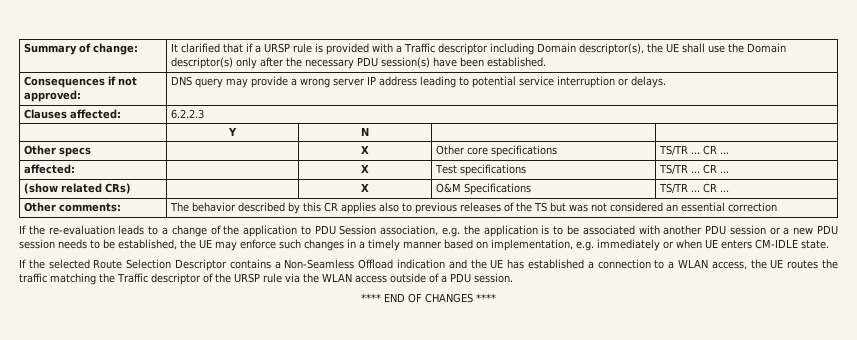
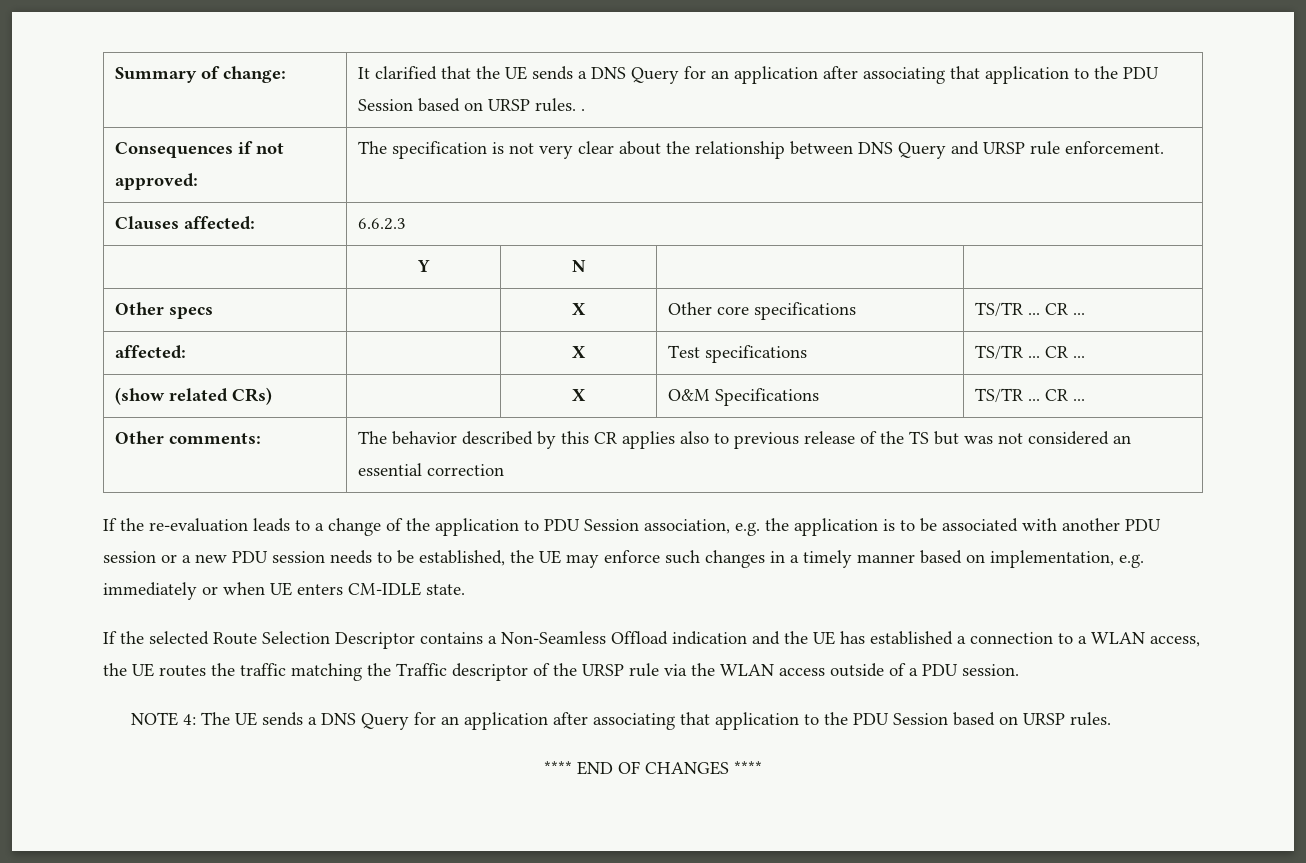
[246,43,787,55] [171,57,547,69] [24,76,138,88] [24,90,82,102] [171,76,667,88] if a URSP rule is provided with a Traffic descriptor including Domain descriptor(s), the UE shall use the Domain descriptor(s) only after the necessary PDU session(s) have been established. // Consequences if not approved: | DNS query may provide a wrong server IP address leading to potential service interruption or delays. -> [475,66,1159,84] [357,98,585,112] [114,141,284,158] [114,173,198,190] [357,141,1164,159] the UE sends a DNS Query for an application after associating that application to the PDU Session based on URSP rules. . // Consequences if not approved: | The specification is not very clear about the relationship between DNS Query and URSP rule enforcement.
[171,109,205,119] 6.2.2.3 -> [357,218,406,230] 6.6.2.3
[460,202,502,212] releases -> [803,431,855,444] release
(513, 278) none -> [130,712,1111,730] // NOTE 4: The UE sends a DNS Query for an application after associating that application to the PDU Session based on URSP rules.

